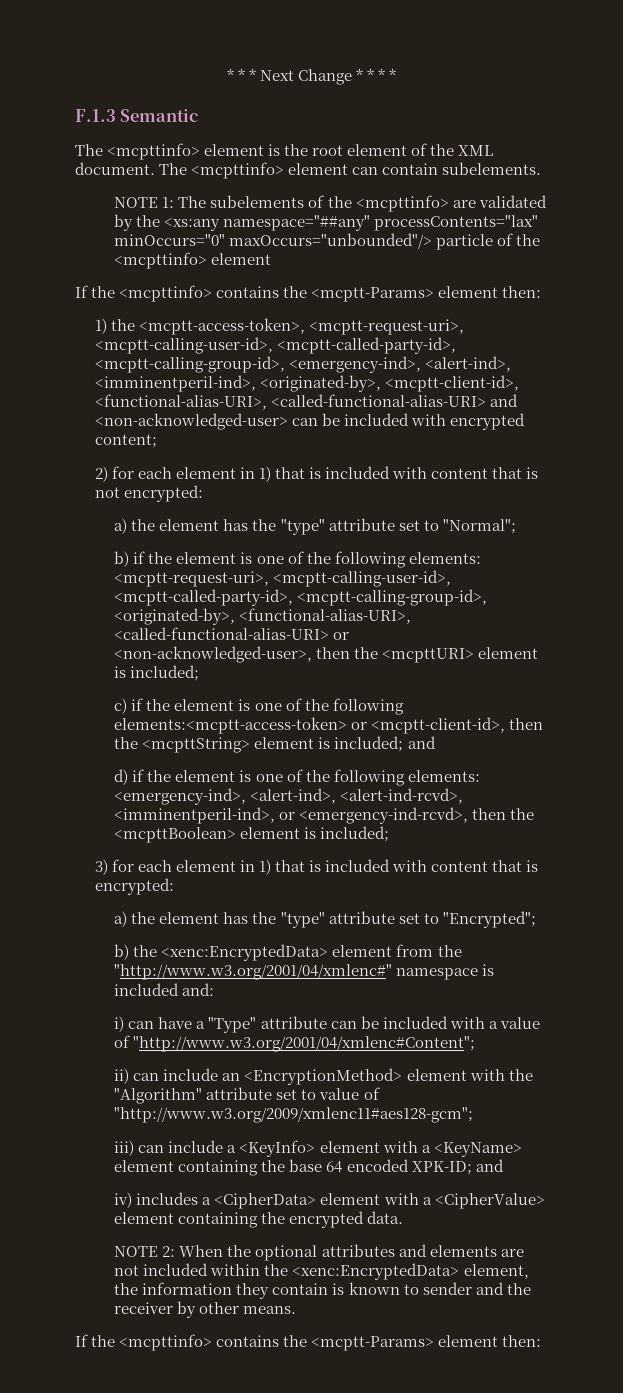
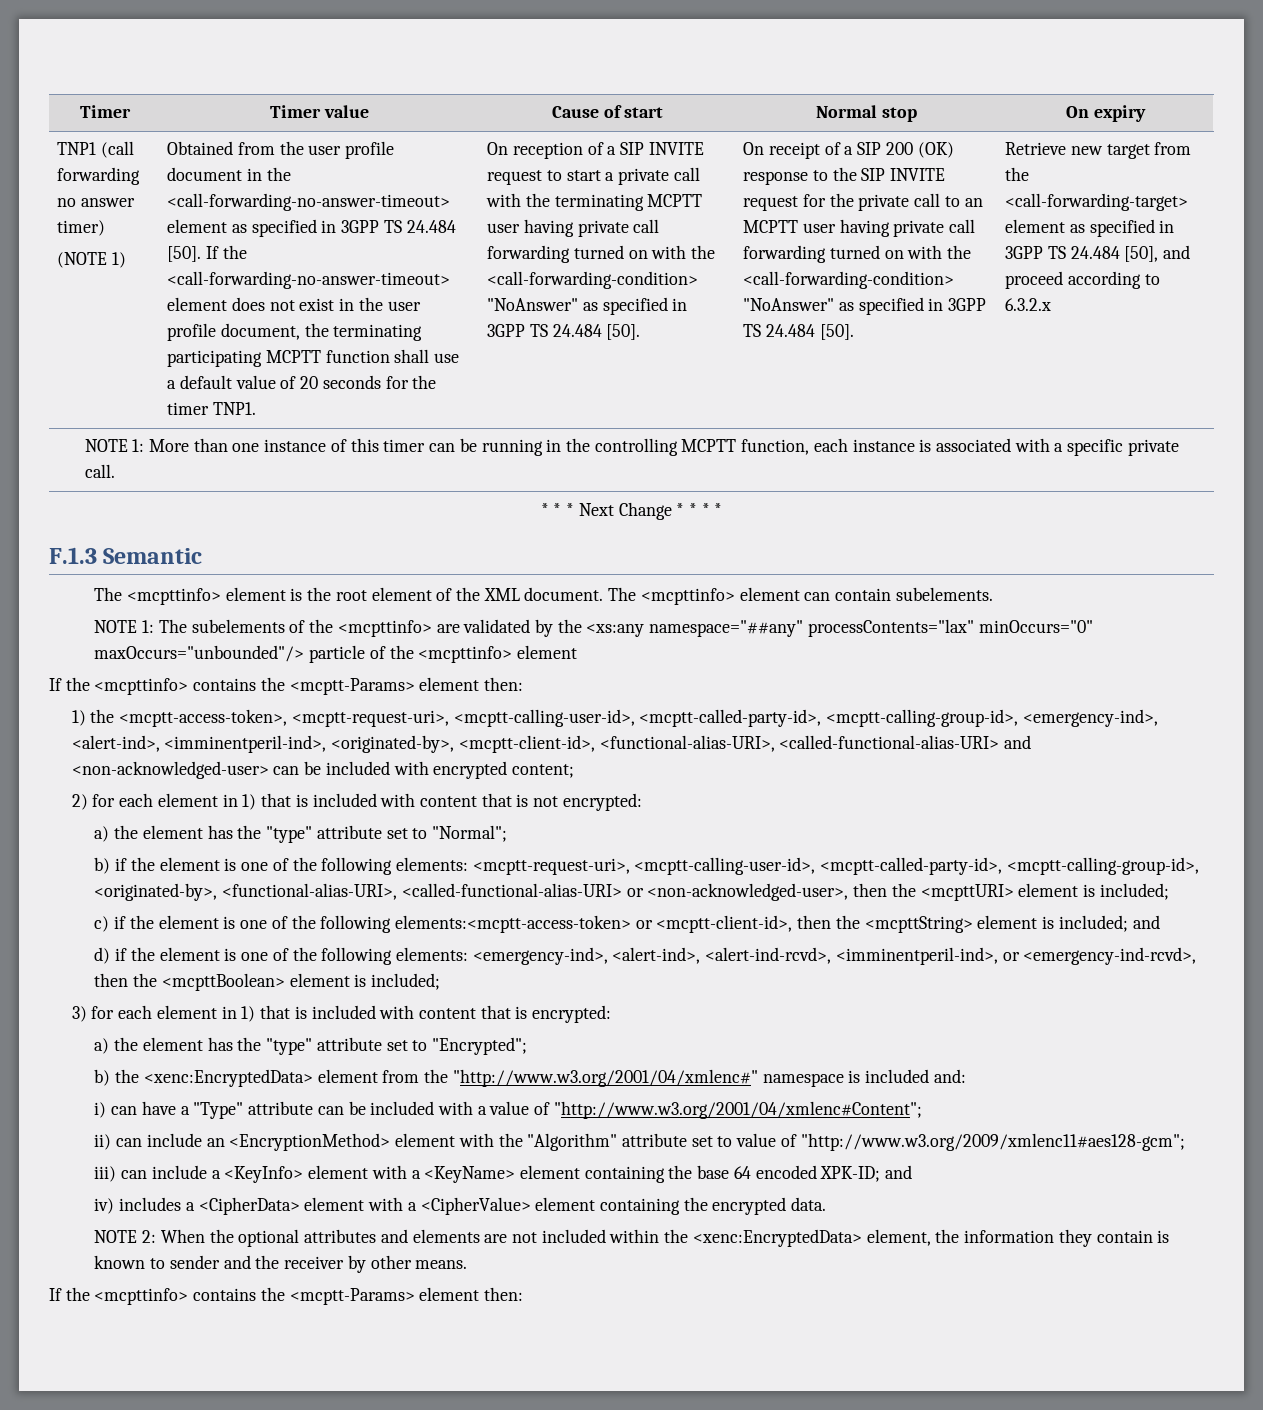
(226, 74) none -> [79,105,131,118] [270,105,369,118] [551,105,664,118] [816,105,917,122] [1066,105,1146,122] [57,141,134,158] [57,167,141,185] [57,198,135,207] [57,220,106,236] [57,252,126,268] [167,141,395,159] [167,167,291,181] [167,193,451,211] [167,219,456,237] [167,245,247,262] [167,271,451,289] [167,297,421,311] [167,323,423,341] [167,349,460,367] [167,375,437,389] [167,402,256,415] [487,142,704,159] [487,167,700,185] [486,193,703,211] [487,219,660,237] [487,245,716,263] [487,271,699,289] [487,297,688,315] [487,324,641,340] [743,142,954,159] [743,167,946,185] [743,193,983,211] [743,219,976,237] [743,245,972,263] [743,271,955,289] [743,297,987,315] [743,324,854,340] [1005,142,1192,159] [1005,167,1030,181] [1005,193,1189,211] [1005,219,1175,237] [1005,245,1191,262] [1005,271,1160,289] [1005,298,1052,311] [84,438,1179,456] [84,464,115,478] Timer | Timer value | Cause of start | Normal stop | On expiry // TNP1 (call forwarding no answer timer) // (NOTE 1) | Obtained from the user profile document in the <call-forwarding-no-answer-timeout> element as specified in 3GPP TS 24.484 [50]. If the <call-forwarding-no-answer-timeout> element does not exist in the user profile document, the terminating participating MCPTT function shall use a default value of 20 seconds for the timer TNP1. | On reception of a SIP INVITE request to start a private call with the terminating MCPTT user having private call forwarding turned on with the <call-forwarding-condition> "NoAnswer" as specified in 3GPP TS 24.484 [50]. | On receipt of a SIP 200 (OK) response to the SIP INVITE request for the private call to an MCPTT user having private call forwarding turned on with the <call-forwarding-condition> "NoAnswer" as specified in 3GPP TS 24.484 [50]. | Retrieve new target from the <call-forwarding-target> element as specified in 3GPP TS 24.484 [50], and proceed according to 6.3.2.x // NOTE 1: More than one instance of this timer can be running in the controlling MCPTT function, each instance is associated with a specific private call. //

